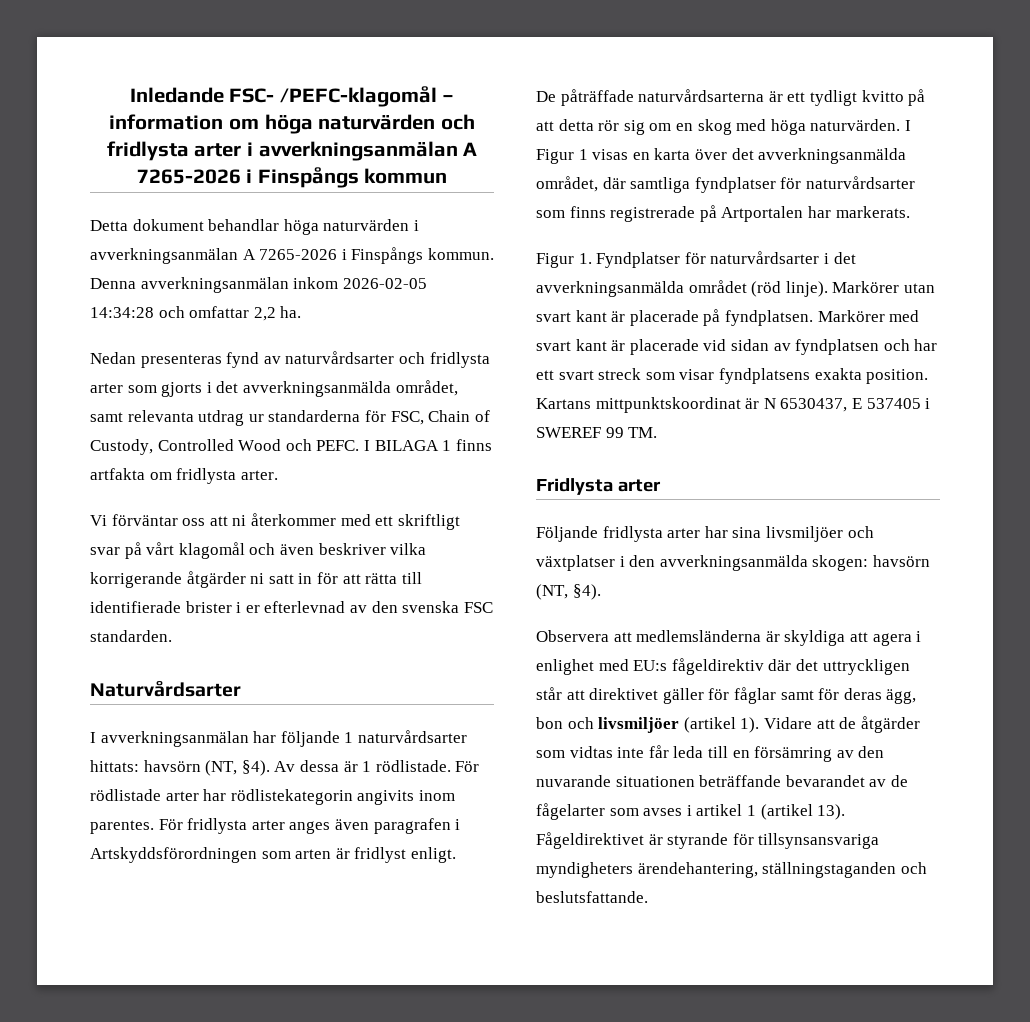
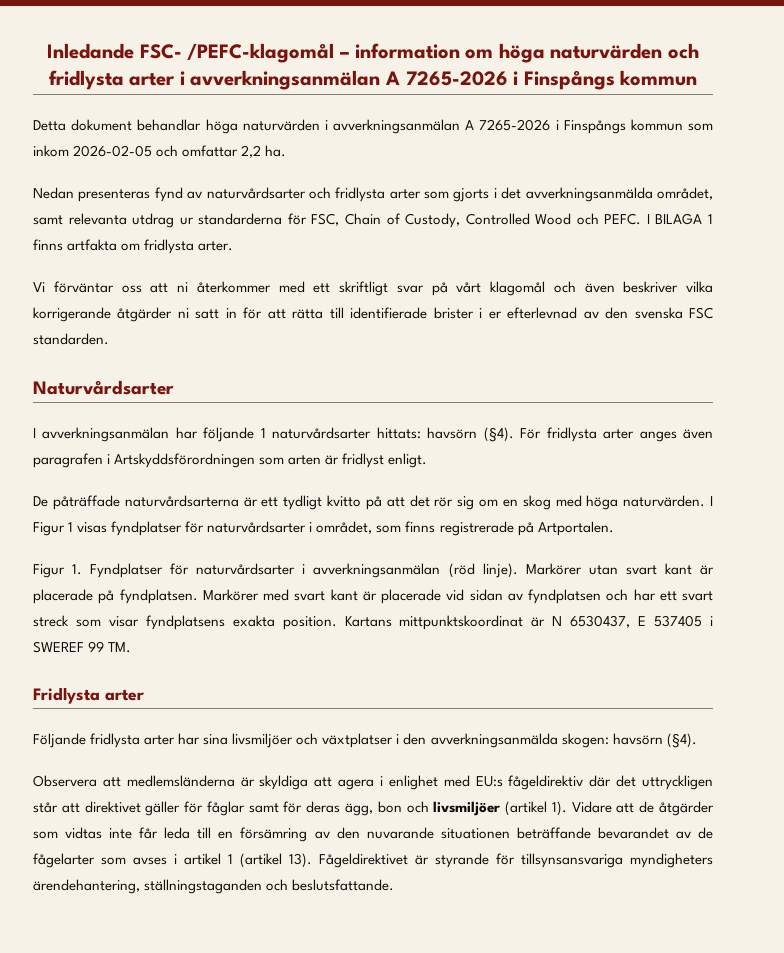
[427,248,494,260] [90,277,289,293] kommun. Denna avverkningsanmälan -> [630,119,713,131] kommun som
[90,307,154,318] 14:34:28 -> (153, 151) none
[205,760,480,776] [90,789,455,805] [90,820,154,834] (NT, §4). Av dessa är 1 rödlistade. För rödlistade arter har rödlistekategorin angivits inom parentes. -> [483,427,514,442] (§4).
[558,119,594,131] detta -> [409,495,430,507] det
[632,148,907,164] [536,176,691,193] en karta över det avverkningsanmälda området, där samtliga -> (108, 527) none
(915, 182) none -> [309,521,373,534] i området,
[721,206,910,222] Artportalen har markerats. -> [537,521,614,536] Artportalen.
[833,252,856,264] [536,280,747,297] det avverkningsanmälda området -> [313,563,441,578] avverkningsanmälan
[536,584,601,600] (NT, §4). -> [666,733,697,748] (§4).

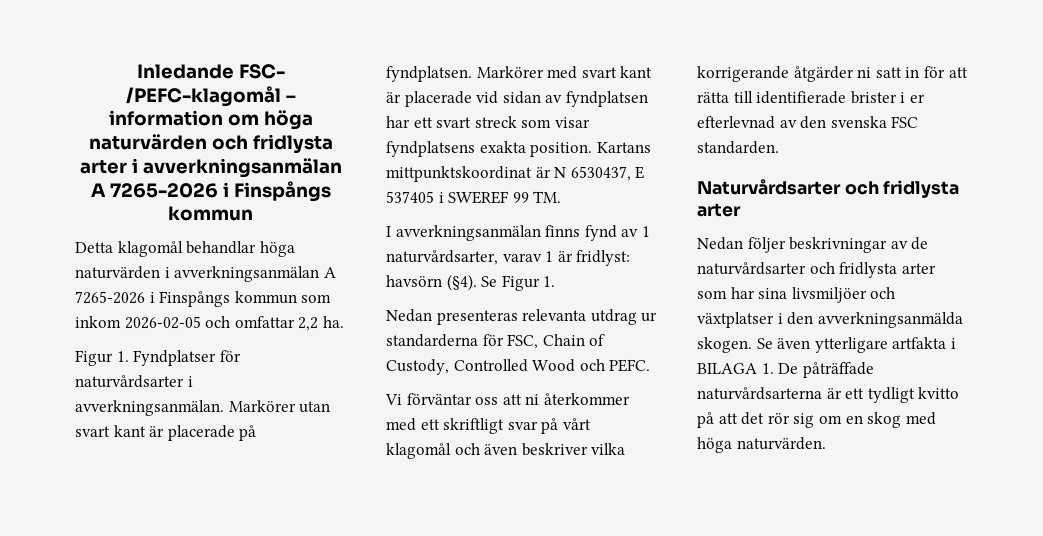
[71,119,133,131] dokument -> [117,241,183,257] klagomål
[33,187,713,202] [33,215,63,225] Nedan presenteras fynd av naturvårdsarter och fridlysta arter som gjorts i det avverkningsanmälda området, samt -> [75,350,241,366] [75,375,193,388] [75,400,331,416] [75,425,257,441] [386,66,653,82] [386,91,648,107] [386,116,590,128] [386,141,651,157] [386,166,645,182] [386,191,562,204] [386,225,650,241] [386,250,631,266] [386,274,556,291] [386,309,518,325] Figur 1. Fyndplatser för naturvårdsarter i avverkningsanmälan. Markörer utan svart kant är placerade på fyndplatsen. Markörer med svart kant är placerade vid sidan av fyndplatsen har ett svart streck som visar fyndplatsens exakta position. Kartans mittpunktskoordinat är N 6530437, E 537405 i SWEREF 99 TM. // I avverkningsanmälan finns fynd av 1 naturvårdsarter, varav 1 är fridlyst: havsörn (§4). Se Figur 1. // Nedan presenteras
[646,213,713,225] [33,239,234,254] I BILAGA 1 finns artfakta om fridlysta arter. -> (651, 365) none
[33,427,713,442] [33,453,428,468] // I avverkningsanmälan har följande 1 naturvårdsarter hittats: havsörn (§4). För fridlysta arter anges även paragrafen i Artskyddsförordningen som arten är fridlyst enligt. // -> [844,180,960,198] [697,203,741,217] [697,237,929,253] [697,262,936,278] [697,287,896,303] [697,312,963,328] [697,337,956,353] [697,363,774,374] och fridlysta arter // Nedan följer beskrivningar av de naturvårdsarter och fridlysta arter som har sina livsmiljöer och växtplatser i den avverkningsanmälda skogen. Se även ytterligare artfakta i BILAGA 1.
[710,496,713,506] [33,521,614,536] [33,563,715,578] [33,589,713,604] [33,615,713,630] [33,641,132,653] [33,687,144,704] [33,733,697,748] [33,775,713,790] [33,801,715,816] [33,827,714,842] [33,853,713,868] [33,879,395,894] I Figur 1 visas fyndplatser för naturvårdsarter i området, som finns registrerade på Artportalen. // Figur 1. Fyndplatser för naturvårdsarter i avverkningsanmälan (röd linje). Markörer utan svart kant är placerade på fyndplatsen. Markörer med svart kant är placerade vid sidan av fyndplatsen och har ett svart streck som visar fyndplatsens exakta position. Kartans mittpunktskoordinat är N 6530437, E 537405 i SWEREF 99 TM. // Fridlysta arter // Följande fridlysta arter har sina livsmiljöer och växtplatser i den avverkningsanmälda skogen: havsörn (§4). // Observera att medlemsländerna är skyldiga att agera i enlighet med EU:s fågeldirektiv där det uttryckligen står att direktivet gäller för fåglar samt för deras ägg, bon och livsmiljöer (artikel 1). Vidare att de åtgärder som vidtas inte får leda till en försämring av den nuvarande situationen beträffande bevarandet av de fågelarter som avses i artikel 1 (artikel 13). Fågeldirektivet är styrande för tillsynsansvariga myndigheters ärendehantering, ställningstaganden och beslutsfattande. -> (826, 443) none

